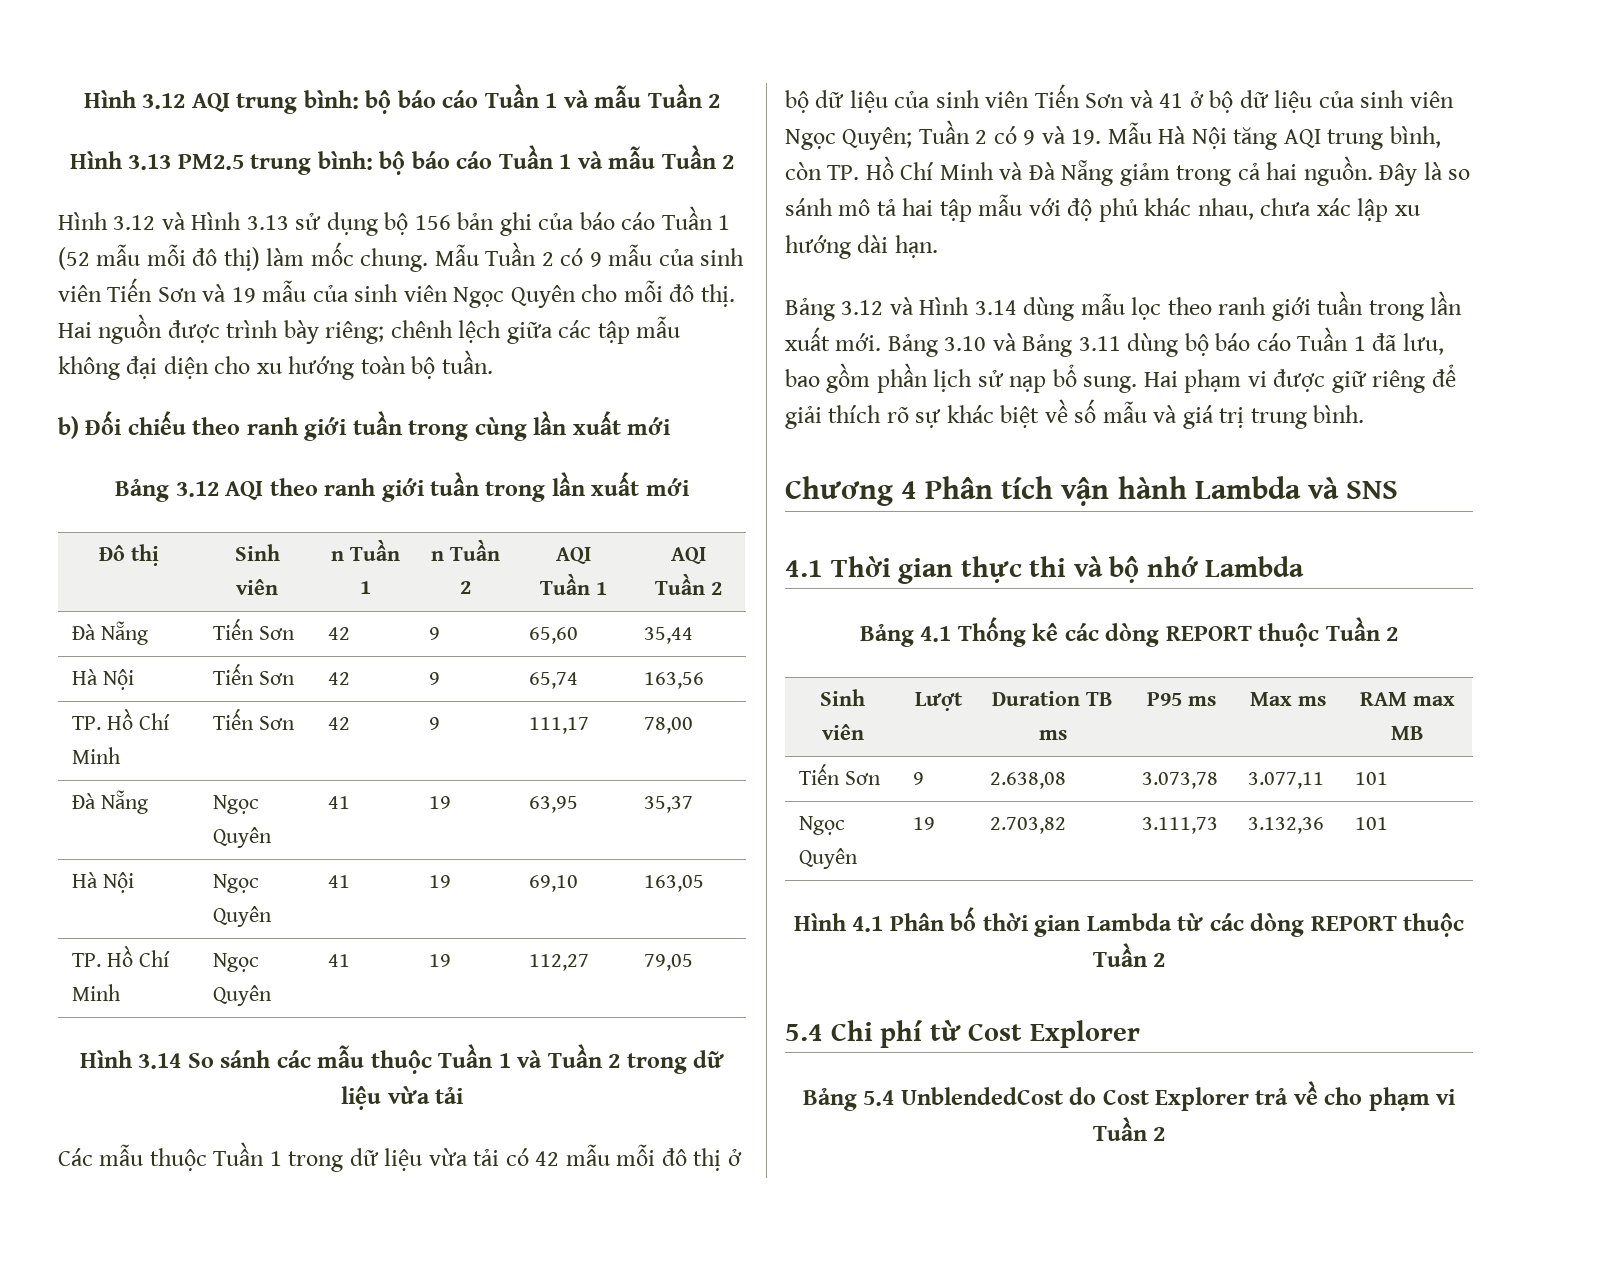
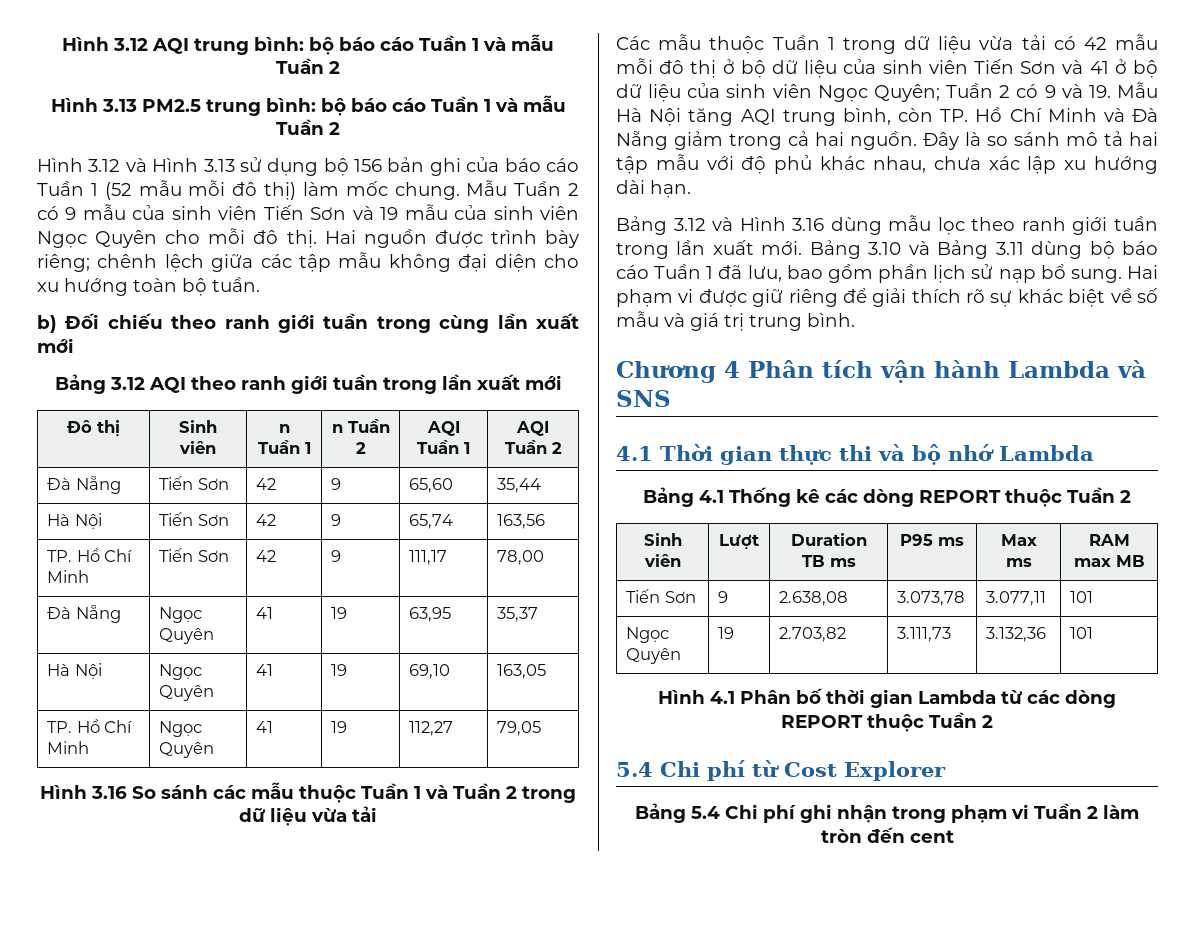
[138,1053,182,1069] 3.14 -> [91,786,127,799] 3.16
[974,300,1017,315] 3.14 -> [792,218,825,231] 3.16
[900,1081,1456,1111] [1092,1117,1166,1141] UnblendedCost do Cost Explorer trả về cho phạm vi Tuần 2 -> [725,803,1139,823] [820,827,954,843] Chi phí ghi nhận trong phạm vi Tuần 2 làm tròn đến cent

